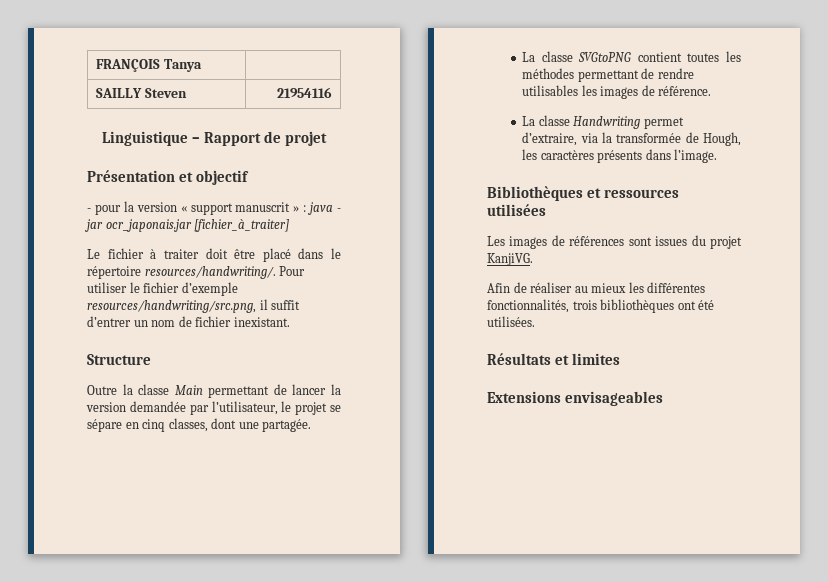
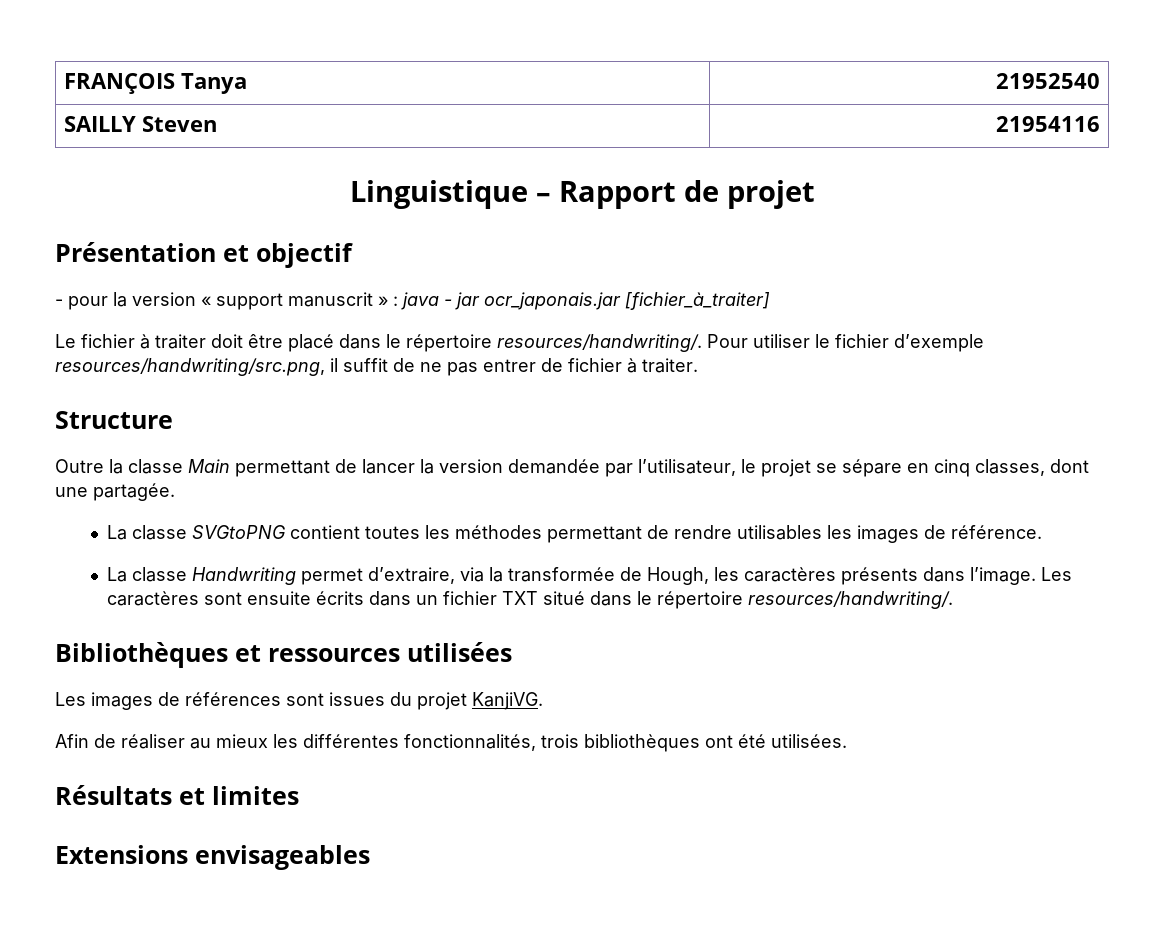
(202, 65) none -> [995,73,1100,89] 21952540
[87,316,290,327] d’entrer un nom de fichier inexistant. -> [393,358,698,376] de ne pas entrer de fichier à traiter.
(718, 156) none -> [1041,567,1073,581] [107,591,954,609] Les caractères sont ensuite écrits dans un fichier TXT situé dans le répertoire resources/handwriting/.

